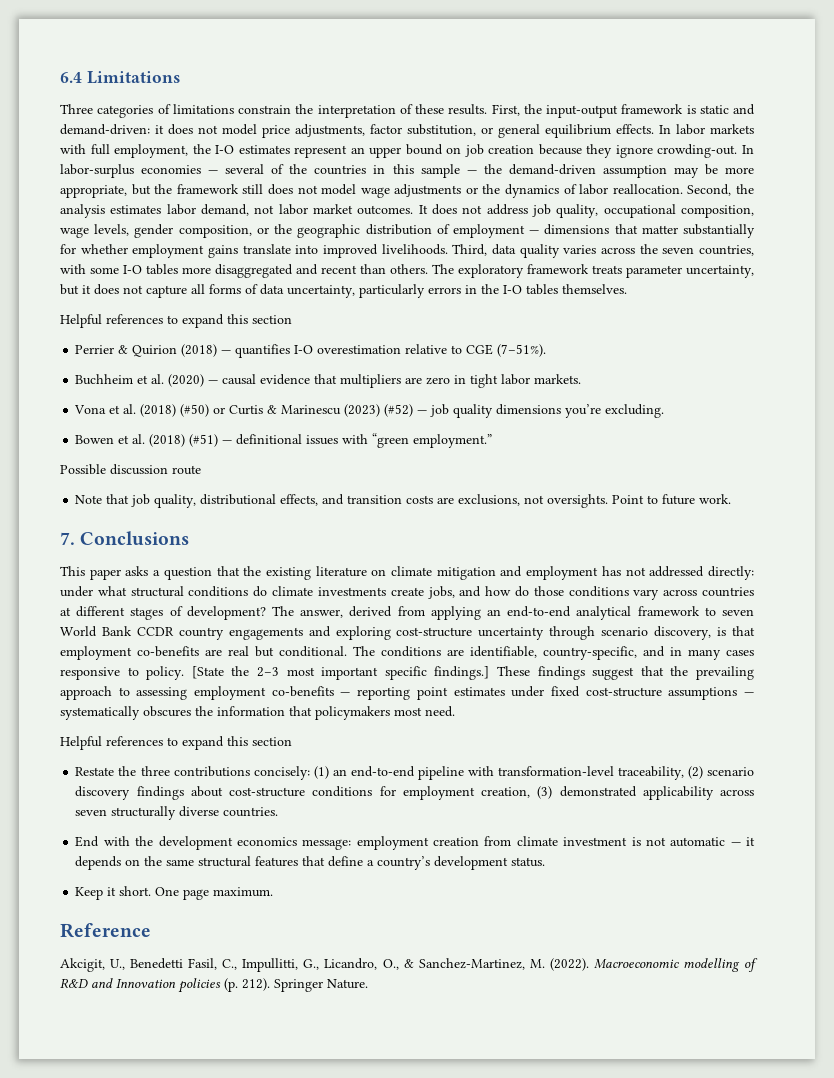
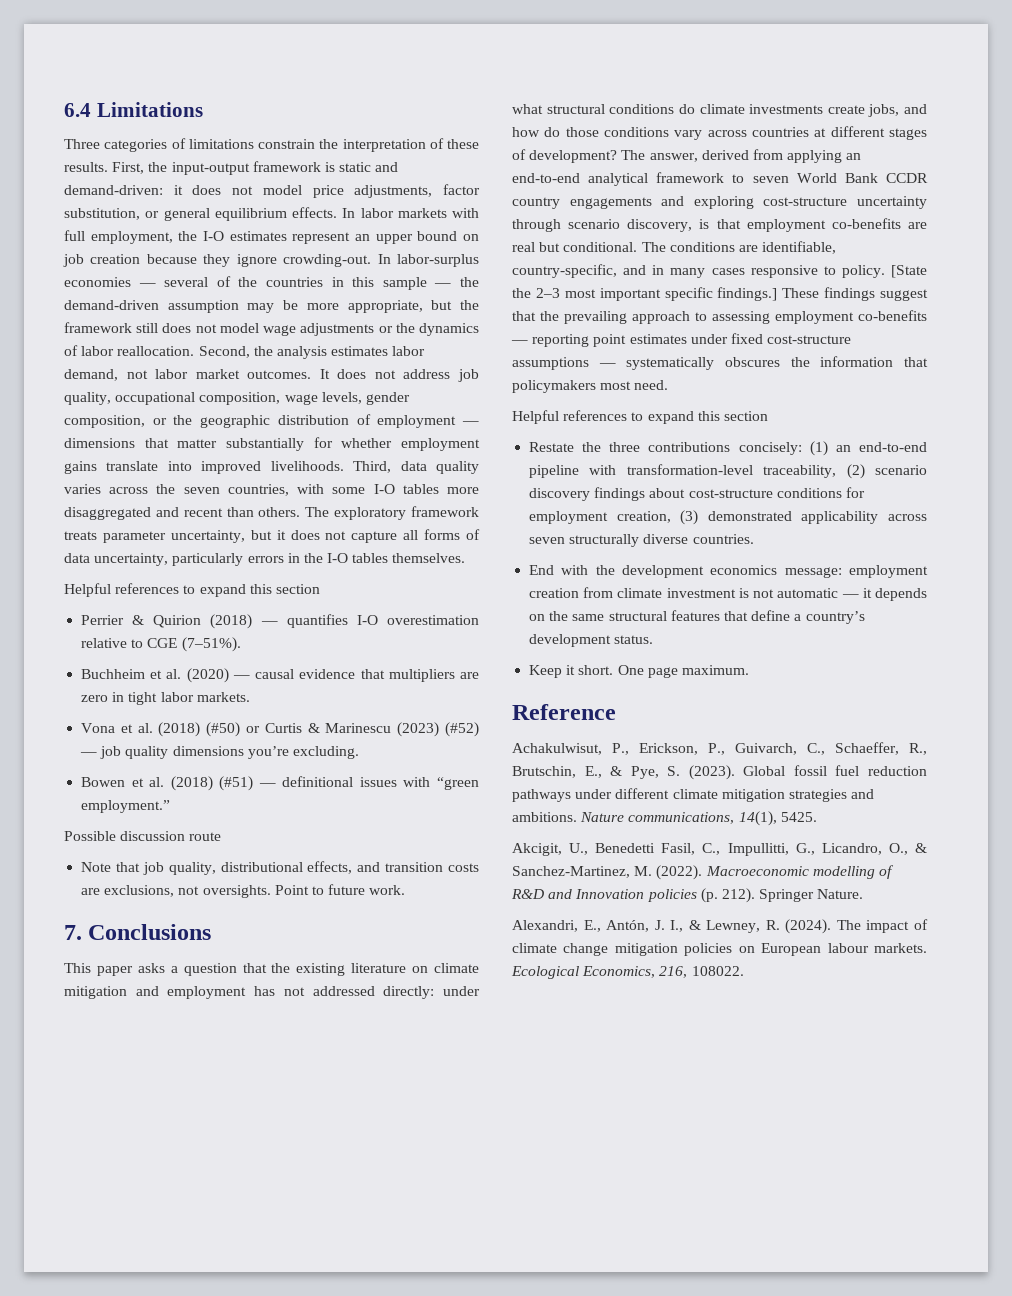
(151, 930) none -> [512,742,927,755] [512,765,927,780] [512,788,875,802] [512,811,817,826] // Achakulwisut, P., Erickson, P., Guivarch, C., Schaeffer, R., Brutschin, E., & Pye, S. (2023). Global fossil fuel reduction pathways under different climate mitigation strategies and ambitions. Nature communications, 14(1), 5425.
(368, 984) none -> [512,919,928,934] [512,943,927,956] [511,966,744,979] // Alexandri, E., Antón, J. I., & Lewney, R. (2024). The impact of climate change mitigation policies on European labour markets. Ecological Economics, 216, 108022.

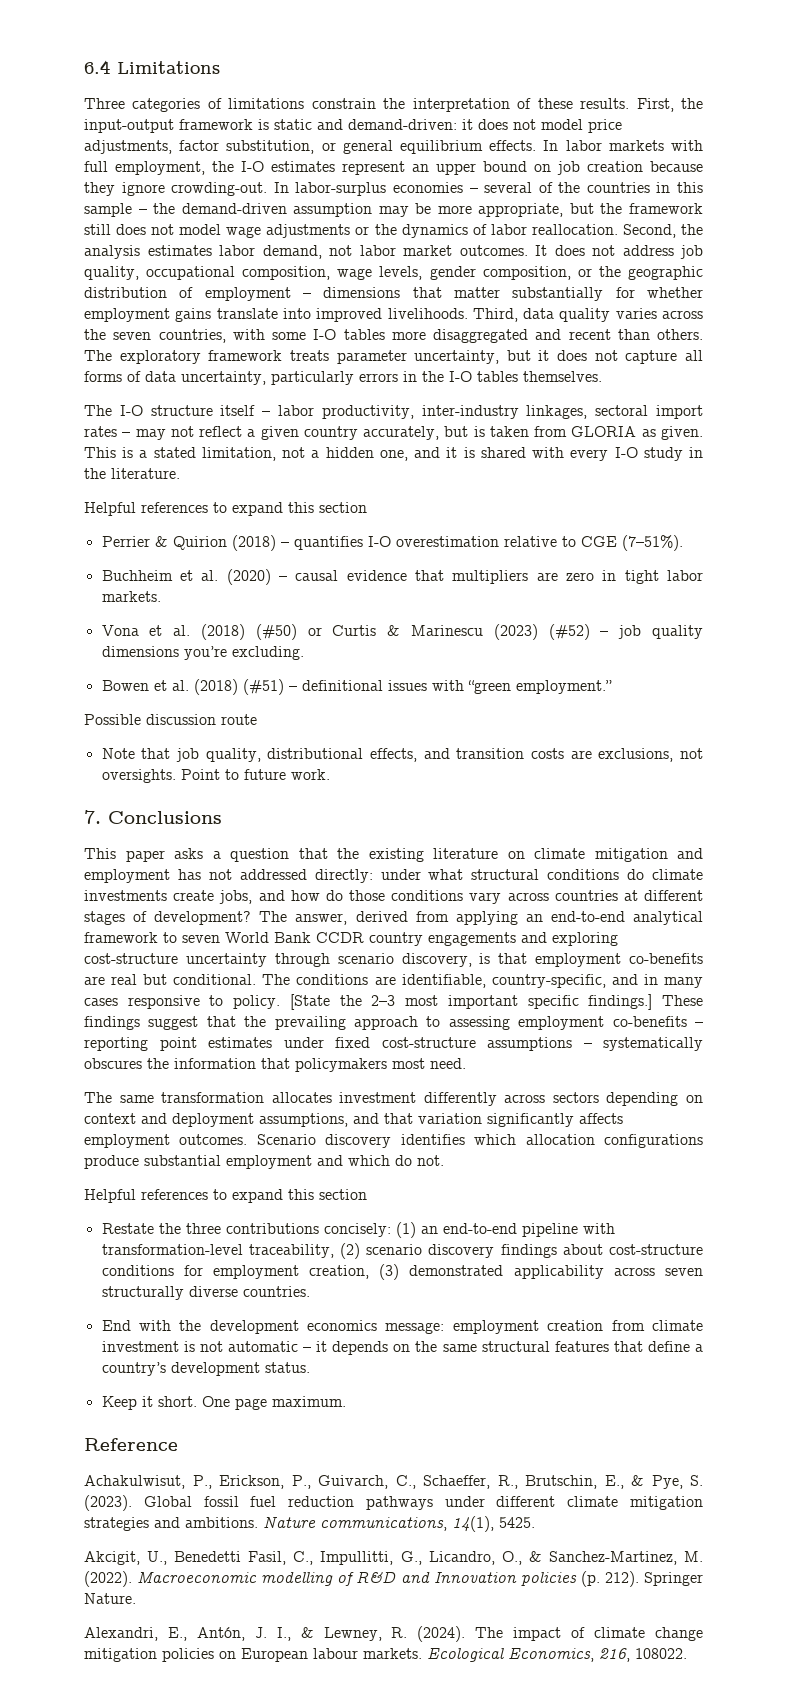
[138,283,156,287] — -> [469,188,478,193] –
[434,283,452,287] — -> [138,209,147,214] –
[462,421,480,425] — -> [303,293,311,298] –
(466, 558) none -> [84,405,703,419] [84,426,703,440] [84,447,704,461] [84,468,180,479] // The I-O structure itself – labor productivity, inter-industry linkages, sectoral import rates – may not reflect a given country accurately, but is taken from GLORIA as given. This is a stated limitation, not a hidden one, and it is shared with every I-O study in the literature.
[260,621,278,625] — -> [280,542,289,547] –
[232,675,250,679] — -> [278,576,287,581] –
[80,752,98,756] — -> [600,631,609,636] –
[258,783,276,787] — -> [288,686,297,691] –
[511,340,528,344] — -> [694,1022,703,1027] –
[598,363,616,367] — -> [583,1043,592,1048] –
(669, 385) none -> [84,1092,703,1106] [84,1113,623,1127] [84,1134,703,1148] [84,1155,444,1169] // The same transformation allocates investment differently across sectors depending on context and deployment assumptions, and that variation significantly affects employment outcomes. Scenario discovery identifies which allocation configurations produce substantial employment and which do not.
[841,594,859,598] — -> [303,1347,311,1352] –

